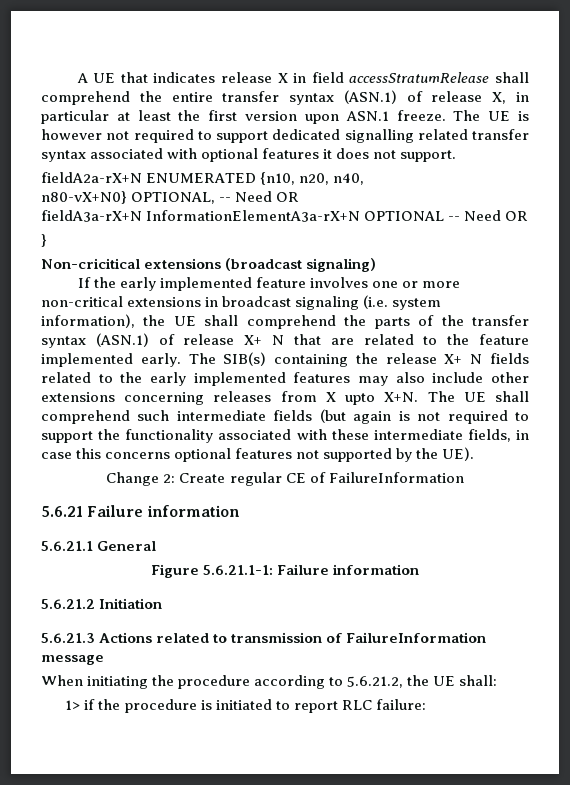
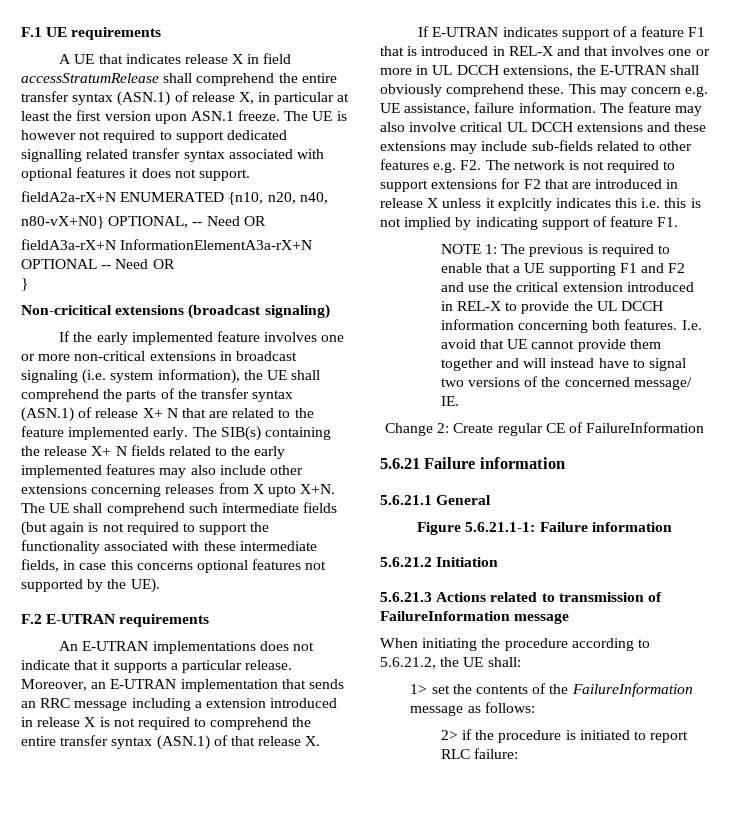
(76, 78) none -> [21,27,162,40] F.1 UE requirements //
(475, 454) none -> [21,614,210,627] [59,641,314,654] [21,660,293,673] [21,679,344,692] [21,698,338,711] [21,717,312,730] [21,735,321,750] [418,26,706,40] [380,46,710,56] [380,65,700,77] [380,84,709,97] [380,102,703,116] [380,122,707,132] [380,140,693,154] [380,159,676,173] [380,178,679,192] [380,198,701,211] [380,216,679,230] [440,244,670,257] [440,263,686,276] [440,282,694,292] [440,301,663,314] [440,319,702,333] [440,339,661,352] [440,358,686,371] [440,376,692,390] [440,396,459,406] // F.2 E-UTRAN requirements // An E-UTRAN implementations does not indicate that it supports a particular release. Moreover, an E-UTRAN implementation that sends an RRC message including a extension introduced in release X is not required to comprehend the entire transfer syntax (ASN.1) of that release X. // If E-UTRAN indicates support of a feature F1 that is introduced in REL-X and that involves one or more in UL DCCH extensions, the E-UTRAN shall obviously comprehend these. This may concern e.g. UE assistance, failure information. The feature may also involve critical UL DCCH extensions and these extensions may include sub-fields related to other features e.g. F2. The network is not required to support extensions for F2 that are introduced in release X unless it explcitly indicates this i.e. this is not implied by indicating support of feature F1. // NOTE 1: The previous is required to enable that a UE supporting F1 and F2 and use the critical extension introduced in REL-X to provide the UL DCCH information concerning both features. I.e. avoid that UE cannot provide them together and will instead have to signal two versions of the concerned message/ IE.
(81, 705) none -> [431,683,693,697] [410,702,535,716] [440,730,458,740] set the contents of the FailureInformation message as follows: // 2>

